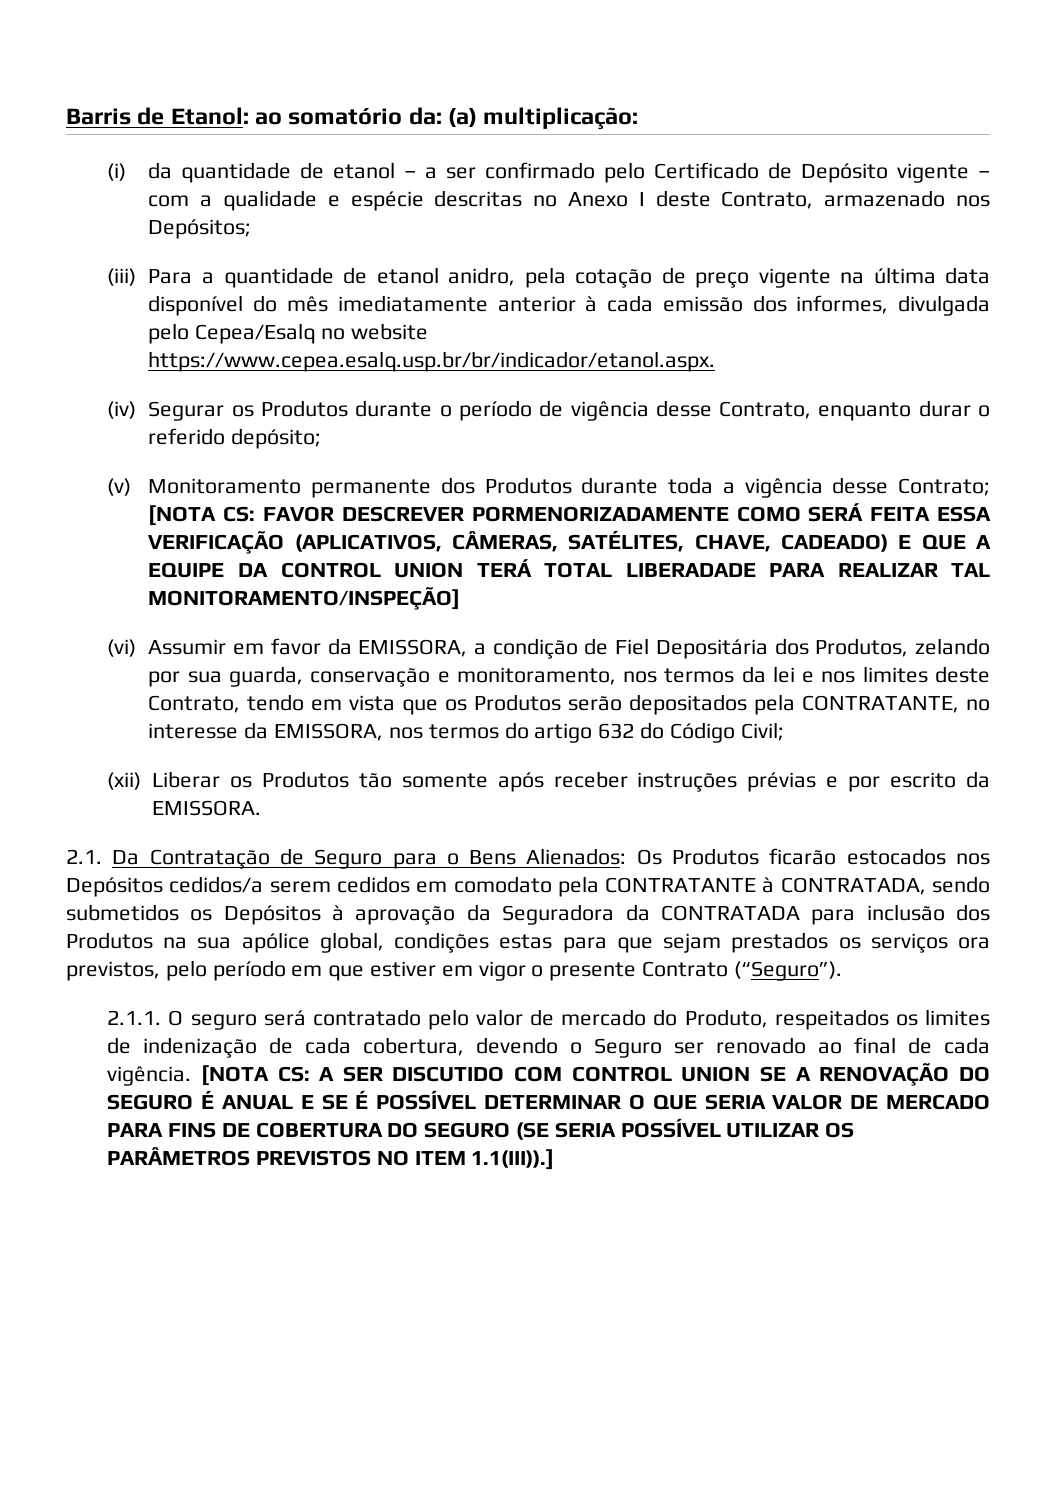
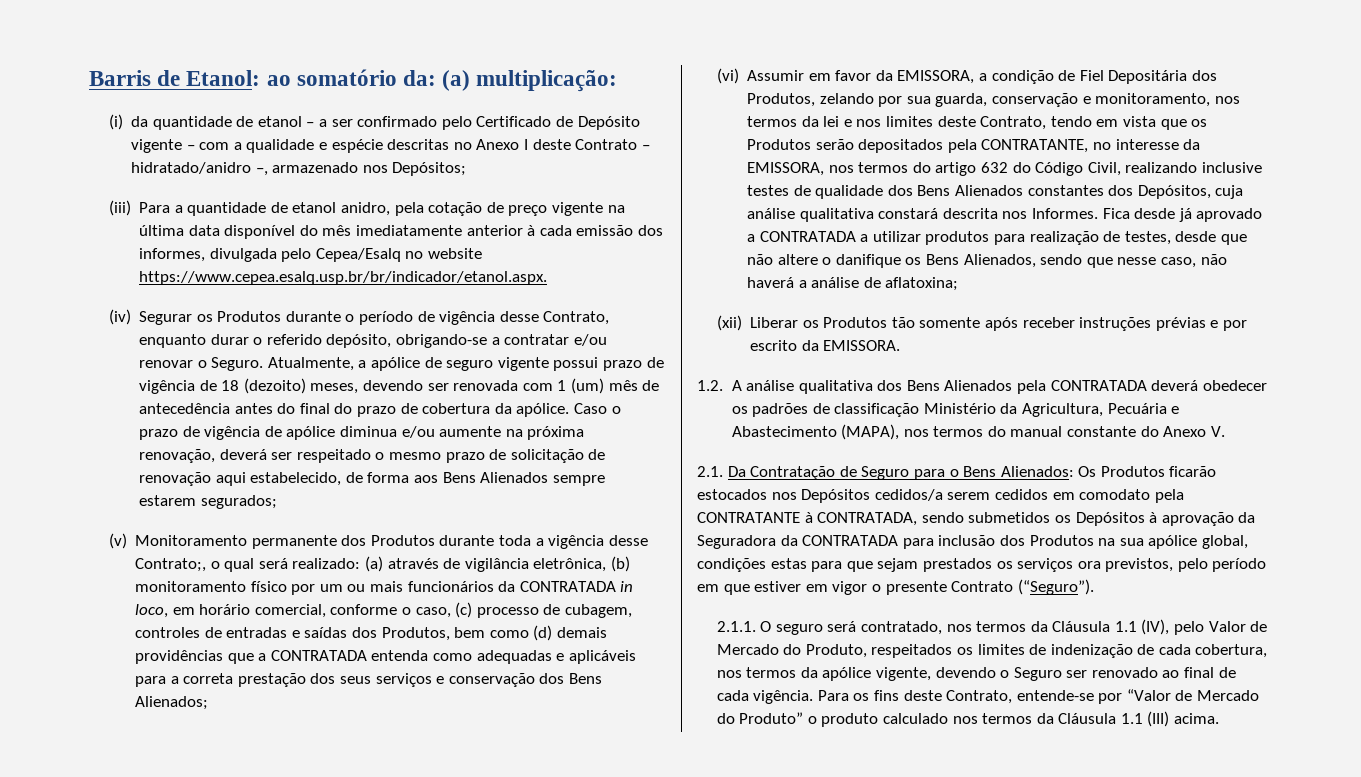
[721,191,814,209] Contrato, -> [575,139,650,150] [131,162,268,176] Contrato – hidratado/anidro –,
[231,428,322,449] depósito; -> [326,334,607,348] [139,357,664,371] [139,378,660,394] [139,403,621,417] [139,426,585,440] [139,449,606,463] [139,472,605,486] [139,495,277,509] depósito, obrigando-se a contratar e/ou renovar o Seguro. Atualmente, a apólice de seguro vigente possui prazo de vigência de 18 (dezoito) meses, devendo ser renovada com 1 (um) mês de antecedência antes do final do prazo de cobertura da apólice. Caso o prazo de vigência de apólice diminua e/ou aumente na próxima renovação, deverá ser respeitado o mesmo prazo de solicitação de renovação aqui estabelecido, de forma aos Bens Alienados sempre estarem segurados;
[898,478,991,496] [148,503,991,526] [148,530,991,554] [148,559,990,578] [148,587,461,610] Contrato; [NOTA CS: FAVOR DESCREVER PORMENORIZADAMENTE COMO SERÁ FEITA ESSA VERIFICAÇÃO (APLICATIVOS, CÂMERAS, SATÉLITES, CHAVE, CADEADO) E QUE A EQUIPE DA CONTROL UNION TERÁ TOTAL LIBERADADE PARA REALIZAR TAL MONITORAMENTO/INSPEÇÃO] -> [135,556,630,572] [135,581,634,595] [135,602,632,618] [135,625,607,641] [135,650,636,664] [135,673,602,687] [135,696,209,710] Contrato;, o qual será realizado: (a) através de vigilância eletrônica, (b) monitoramento físico por um ou mais funcionários da CONTRATADA in loco, em horário comercial, conforme o caso, (c) processo de cubagem, controles de entradas e saídas dos Produtos, bem como (d) demais providências que a CONTRATADA entenda como adequadas e aplicáveis para a correta prestação dos seus serviços e conservação dos Bens Alienados;
[740,722,784,741] Civil; -> [1087,162,1262,176] [747,185,1244,199] [747,208,1263,222] [747,231,1247,245] [747,254,1227,268] [747,277,959,291] Civil, realizando inclusive testes de qualidade dos Bens Alienados constantes dos Depósitos, cuja análise qualitativa constará descrita nos Informes. Fica desde já aprovado a CONTRATADA a utilizar produtos para realização de testes, desde que não altere o danifique os Bens Alienados, sendo que nesse caso, não haverá a análise de aflatoxina;
(261, 808) none -> [697,380,1267,394] [731,403,1180,417] [731,424,1225,440] // 1.2. A análise qualitativa dos Bens Alienados pela CONTRATADA deverá obedecer os padrões de classificação Ministério da Agricultura, Pecuária e Abastecimento (MAPA), nos termos do manual constante do Anexo V.
[312,1009,647,1030] contratado pelo valor de mercado -> [860,619,1268,635] [716,644,779,655] contratado, nos termos da Cláusula 1.1 (IV), pelo Valor de Mercado
(465, 1046) none -> [716,667,931,681] nos termos da apólice vigente,
[200,1063,991,1086] [107,1090,991,1110] [107,1118,855,1140] [107,1147,555,1170] [NOTA CS: A SER DISCUTIDO COM CONTROL UNION SE A RENOVAÇÃO DO SEGURO É ANUAL E SE É POSSÍVEL DETERMINAR O QUE SERIA VALOR DE MERCADO PARA FINS DE COBERTURA DO SEGURO (SE SERIA POSSÍVEL UTILIZAR OS PARÂMETROS PREVISTOS NO ITEM 1.1(III)).] -> [817,689,1260,704] [716,711,1220,727] Para os fins deste Contrato, entende-se por “Valor de Mercado do Produto” o produto calculado nos termos da Cláusula 1.1 (III) acima.

